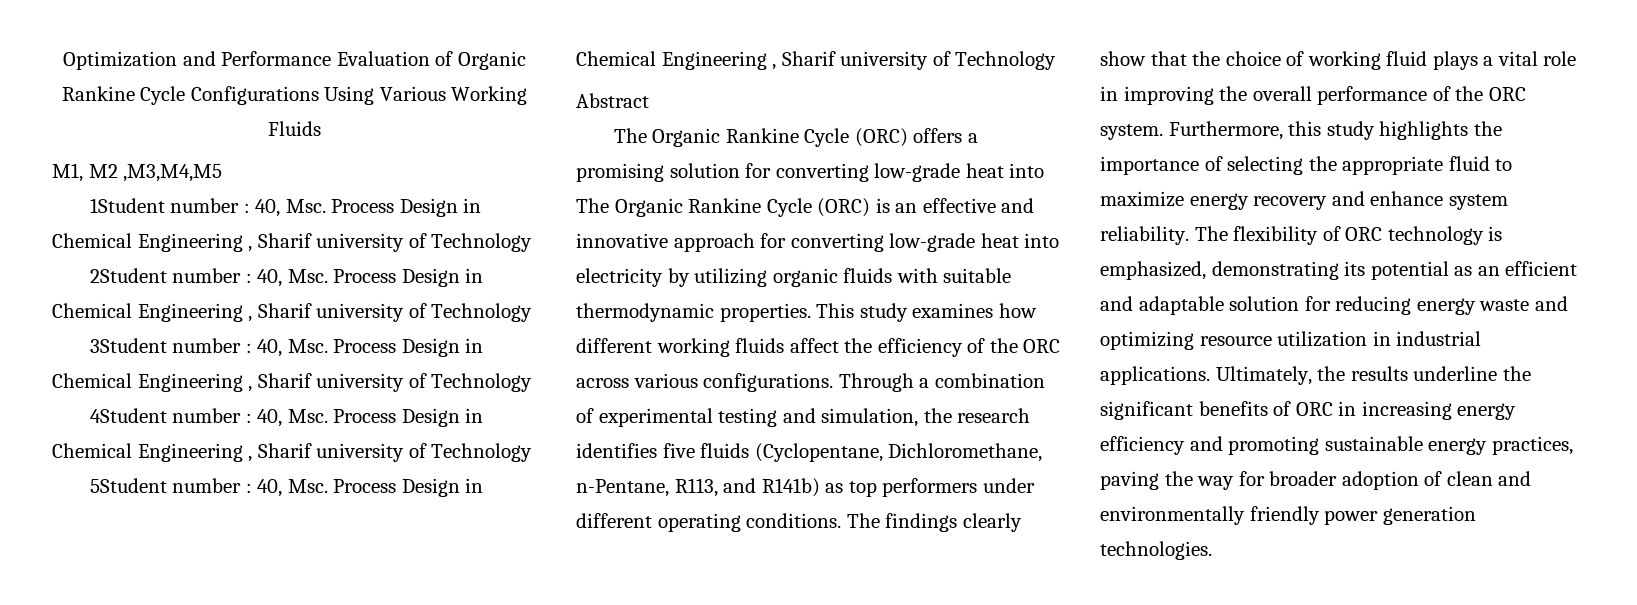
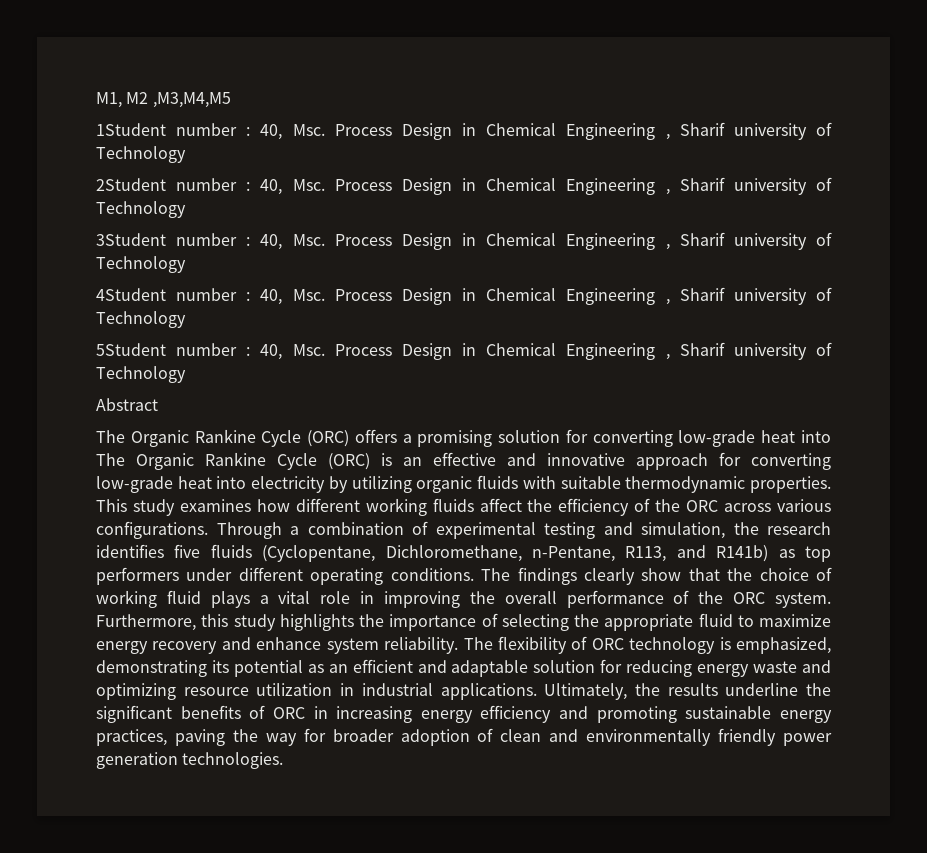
[63,51,526,70] [61,86,528,105] [268,121,321,136] Optimization and Performance Evaluation of Organic Rankine Cycle Configurations Using Various Working Fluids // -> (96, 100) none

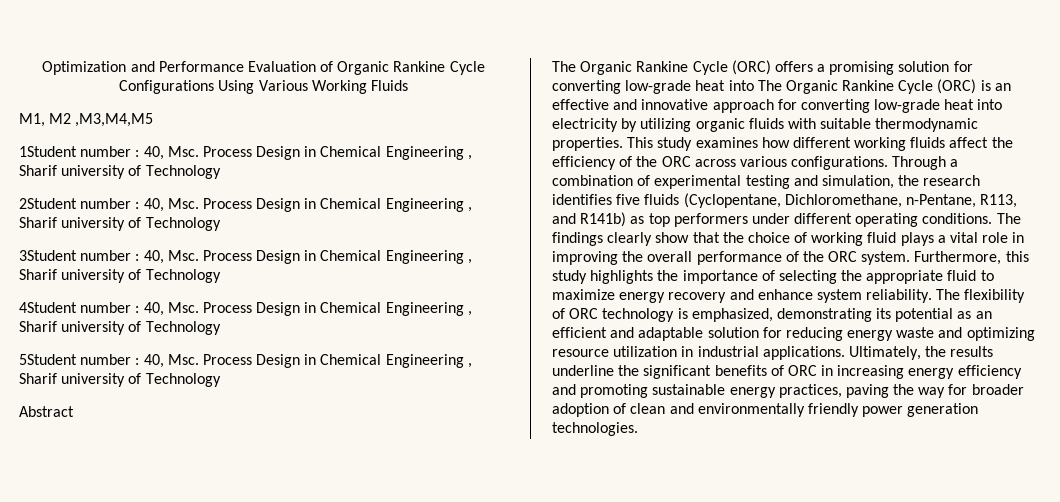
(96, 100) none -> [42,61,485,75] [119,80,408,94] Optimization and Performance Evaluation of Organic Rankine Cycle Configurations Using Various Working Fluids //

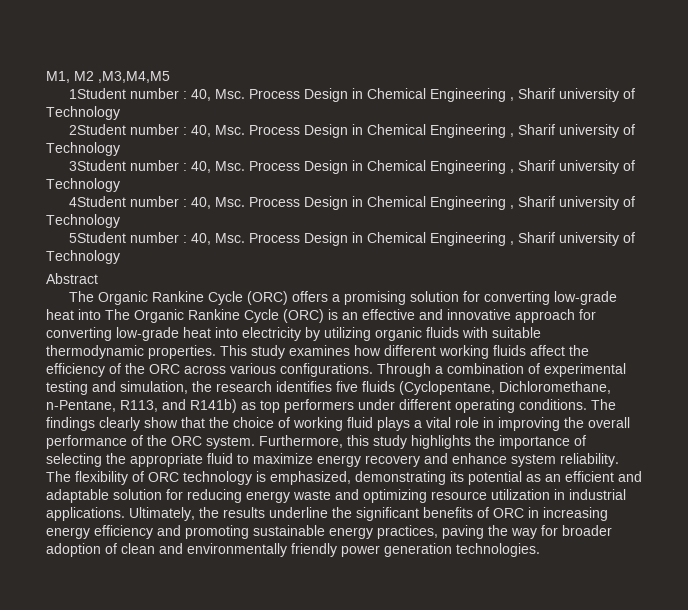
[42,61,485,75] [119,80,408,94] Optimization and Performance Evaluation of Organic Rankine Cycle Configurations Using Various Working Fluids // -> (46, 77) none

